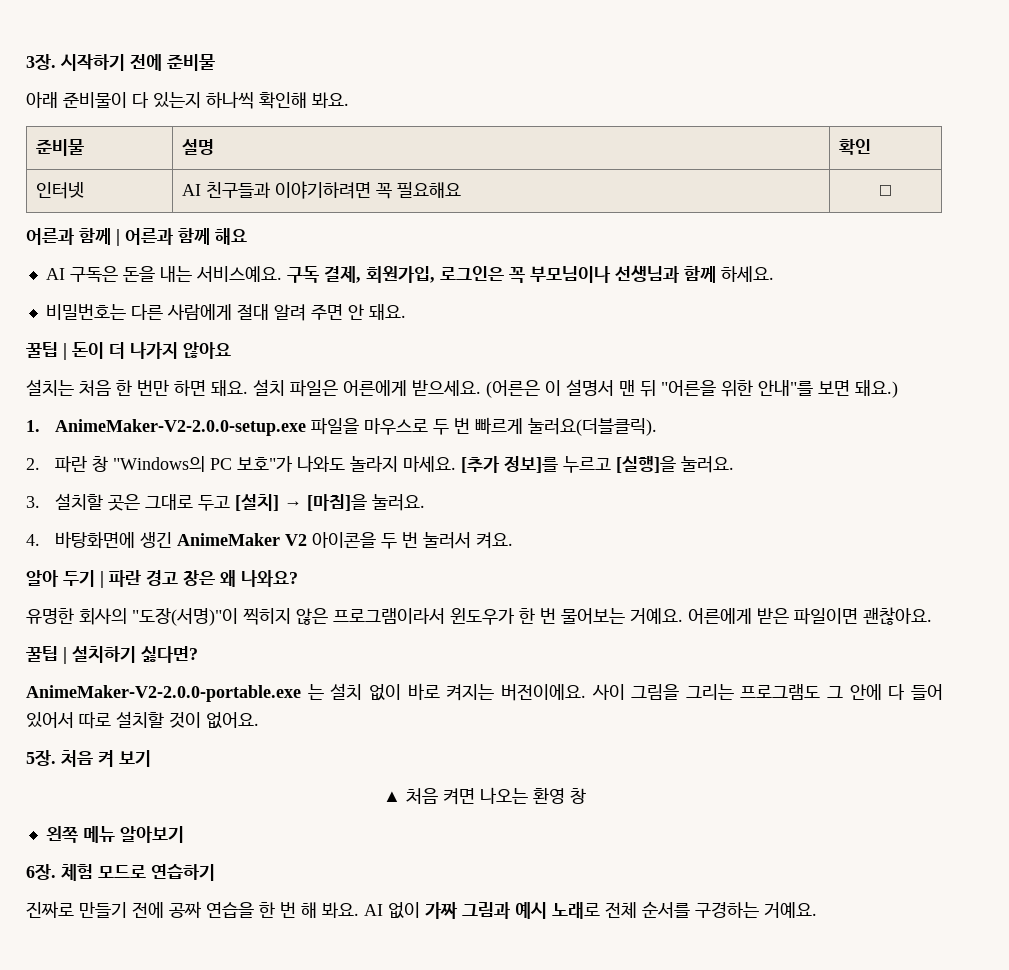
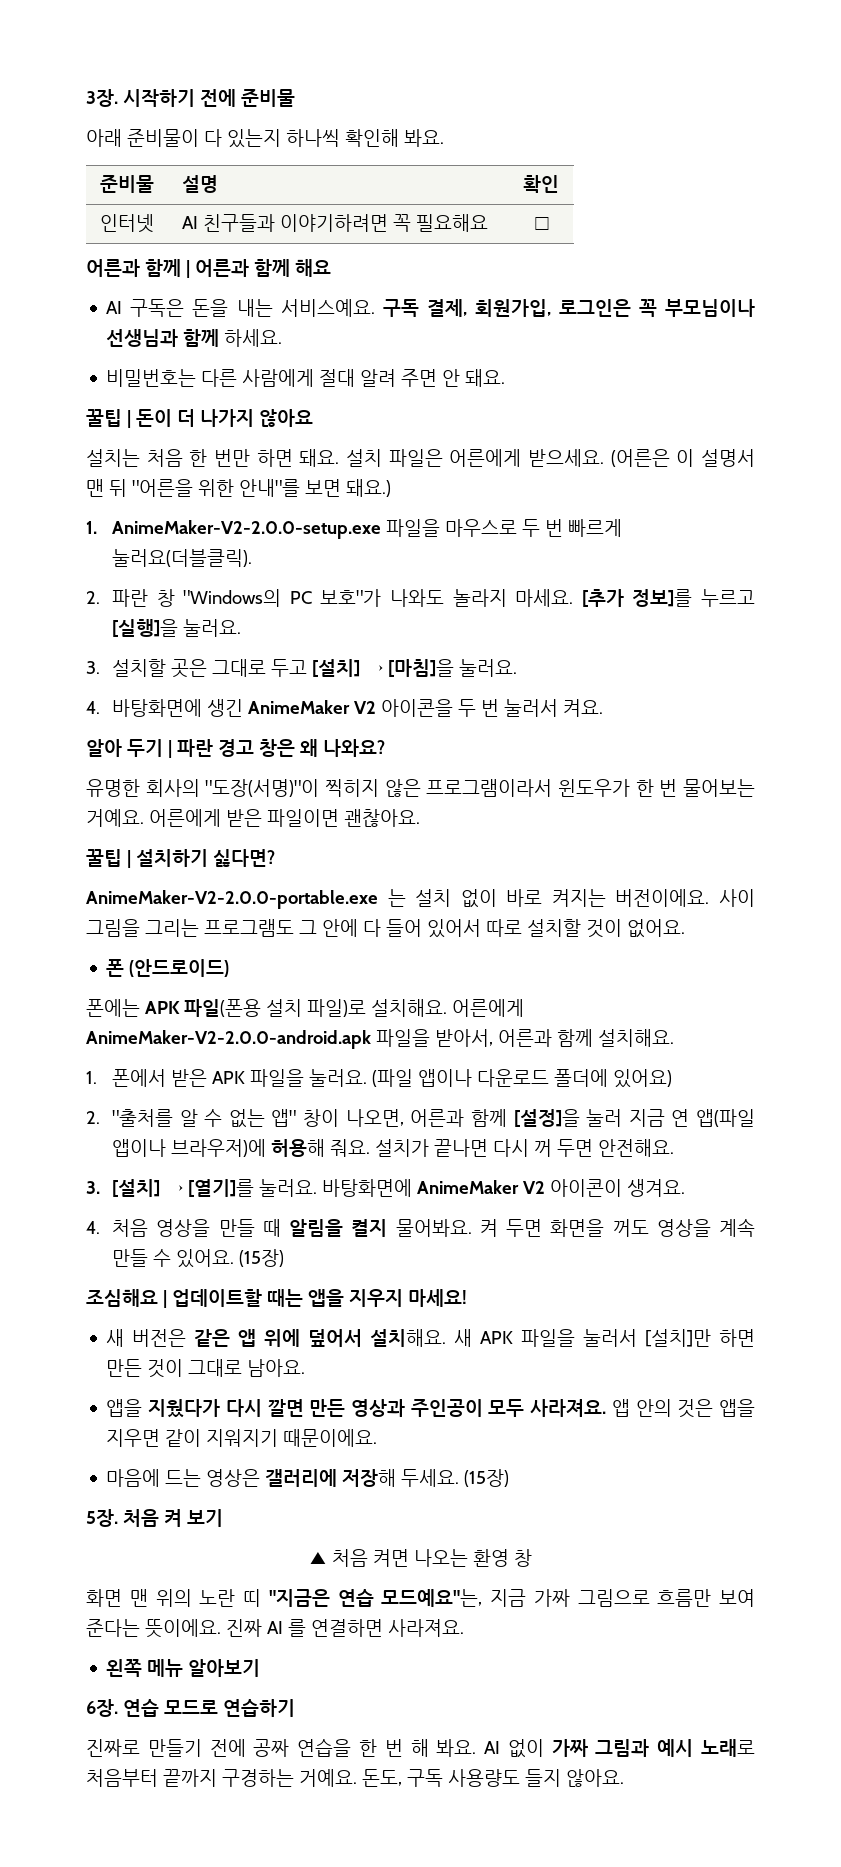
(259, 720) none -> [106,959,230,977] [86,999,524,1017] [86,1029,674,1049] [86,1069,672,1088] [86,1109,756,1128] [112,1139,674,1157] [86,1179,685,1197] [86,1218,755,1237] [112,1249,284,1268] [86,1289,467,1308] [106,1329,755,1347] [106,1359,306,1378] [106,1399,755,1418] [106,1429,378,1447] [106,1469,510,1487] // 폰 (안드로이드) // 폰에는 APK 파일(폰용 설치 파일)로 설치해요. 어른에게 AnimeMaker-V2-2.0.0-android.apk 파일을 받아서, 어른과 함께 설치해요. // 1. 폰에서 받은 APK 파일을 눌러요. (파일 앱이나 다운로드 폴더에 있어요) // 2. "출처를 알 수 없는 앱" 창이 나오면, 어른과 함께 [설정]을 눌러 지금 연 앱(파일 앱이나 브라우저)에 허용해 줘요. 설치가 끝나면 다시 꺼 두면 안전해요. // 3. [설치] → [열기]를 눌러요. 바탕화면에 AnimeMaker V2 아이콘이 생겨요. // 4. 처음 영상을 만들 때 알림을 켤지 물어봐요. 켜 두면 화면을 꺼도 영상을 계속 만들 수 있어요. (15장) // 조심해요 | 업데이트할 때는 앱을 지우지 마세요! // 새 버전은 같은 앱 위에 덮어서 설치해요. 새 APK 파일을 눌러서 [설치]만 하면 만든 것이 그대로 남아요. // 앱을 지웠다가 다시 깔면 만든 영상과 주인공이 모두 사라져요. 앱 안의 것은 앱을 지우면 같이 지워지기 때문이에요. // 마음에 드는 영상은 갤러리에 저장해 두세요. (15장)
(586, 796) none -> [86,1589,755,1607] [86,1619,464,1638] // 화면 맨 위의 노란 띠 "지금은 연습 모드예요"는, 지금 가짜 그림으로 흐름만 보여 준다는 뜻이에요. 진짜 AI 를 연결하면 사라져요.
[61,864,93,881] 체험 -> [122,1699,159,1717] 연습
[605,901,817,918] 전체 순서를 구경하는 거예요. -> [86,1769,624,1787] 처음부터 끝까지 구경하는 거예요. 돈도, 구독 사용량도 들지 않아요.

